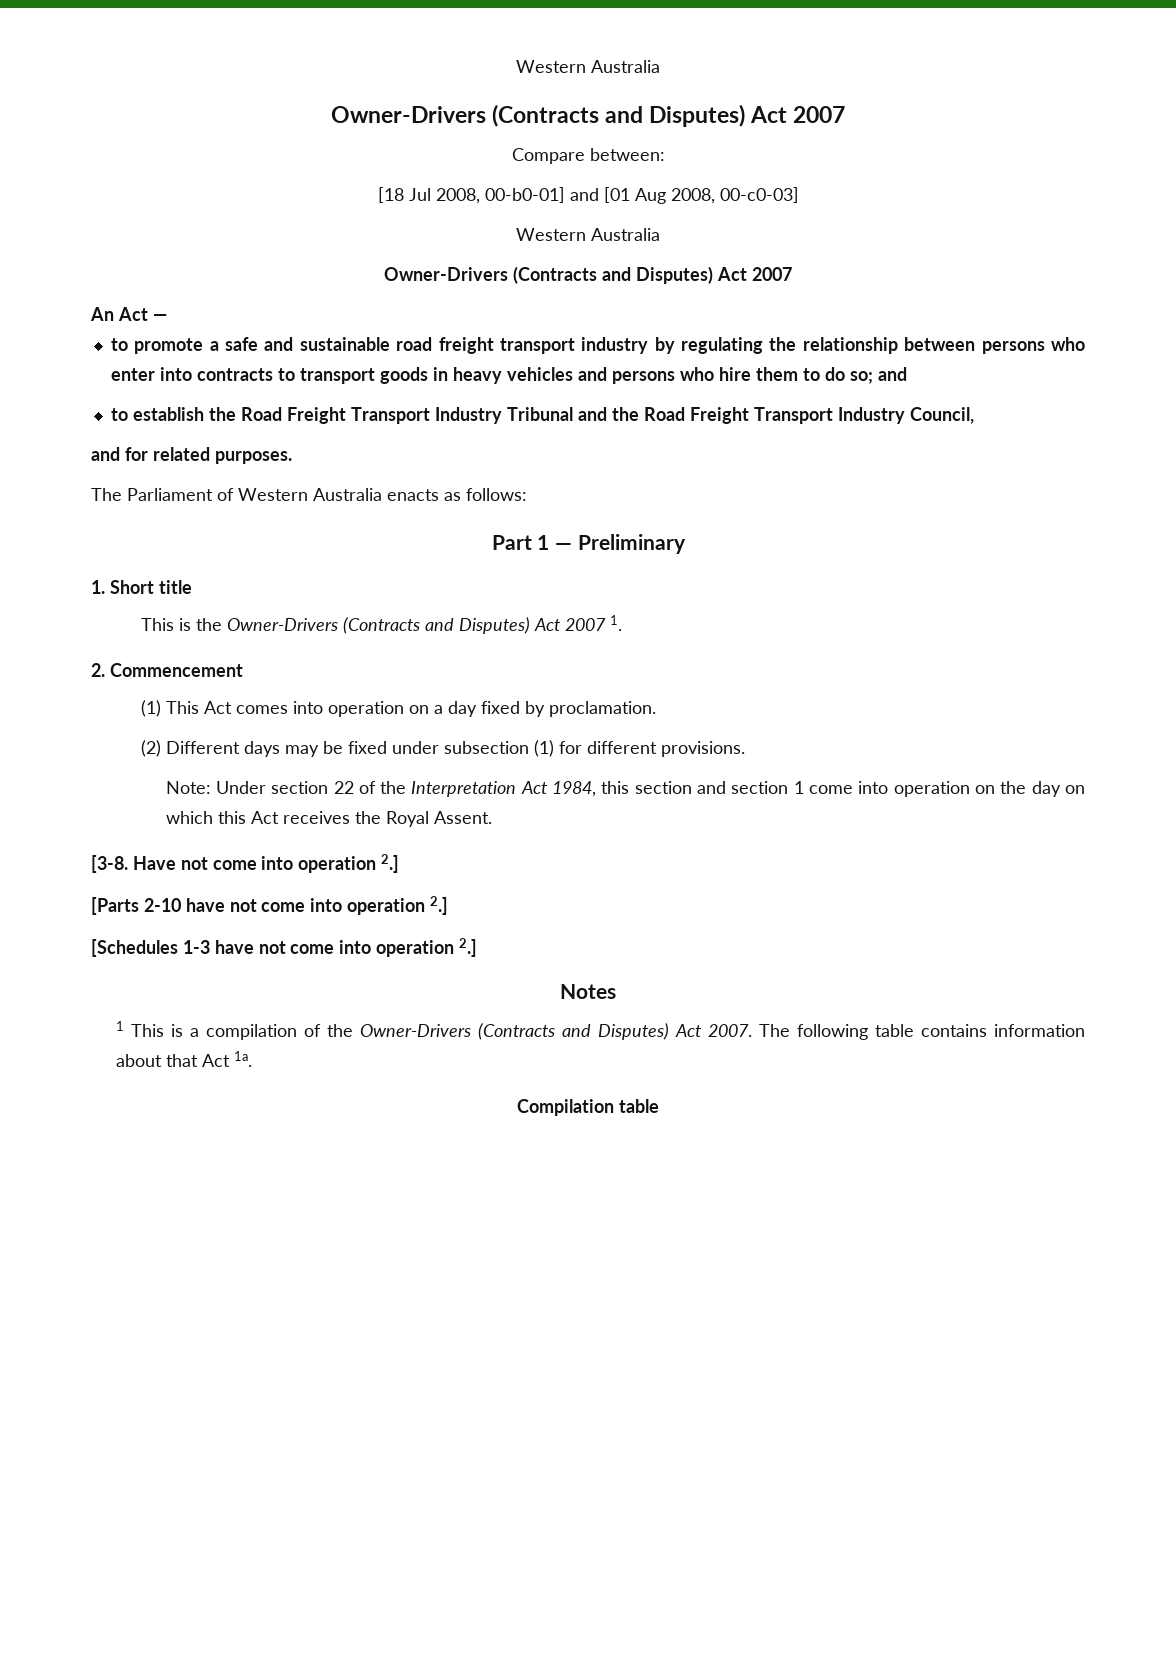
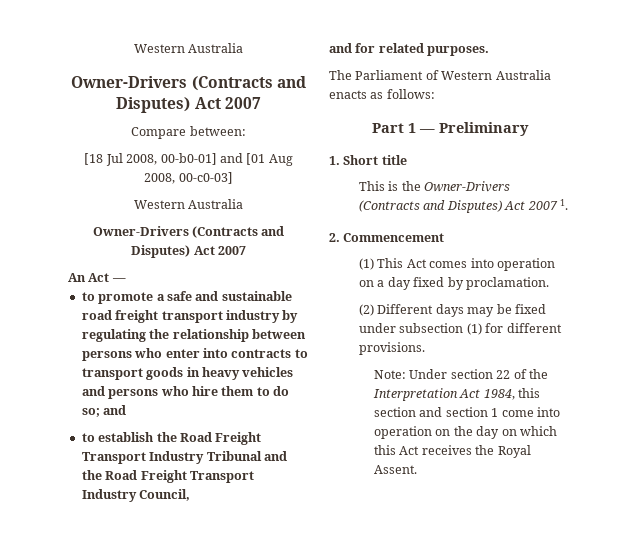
[91,854,400,873] [91,896,449,915] [91,938,478,957] [560,984,616,999] [115,1021,1085,1040] [115,1051,252,1067] [517,1099,659,1116] // [3-8. Have not come into operation 2.] // [Parts 2-10 have not come into operation 2.] // [Schedules 1-3 have not come into operation 2.] // Notes // 1 This is a compilation of the Owner-Drivers (Contracts and Disputes) Act 2007. The following table contains information about that Act 1a. // Compilation table -> (417, 469) none

